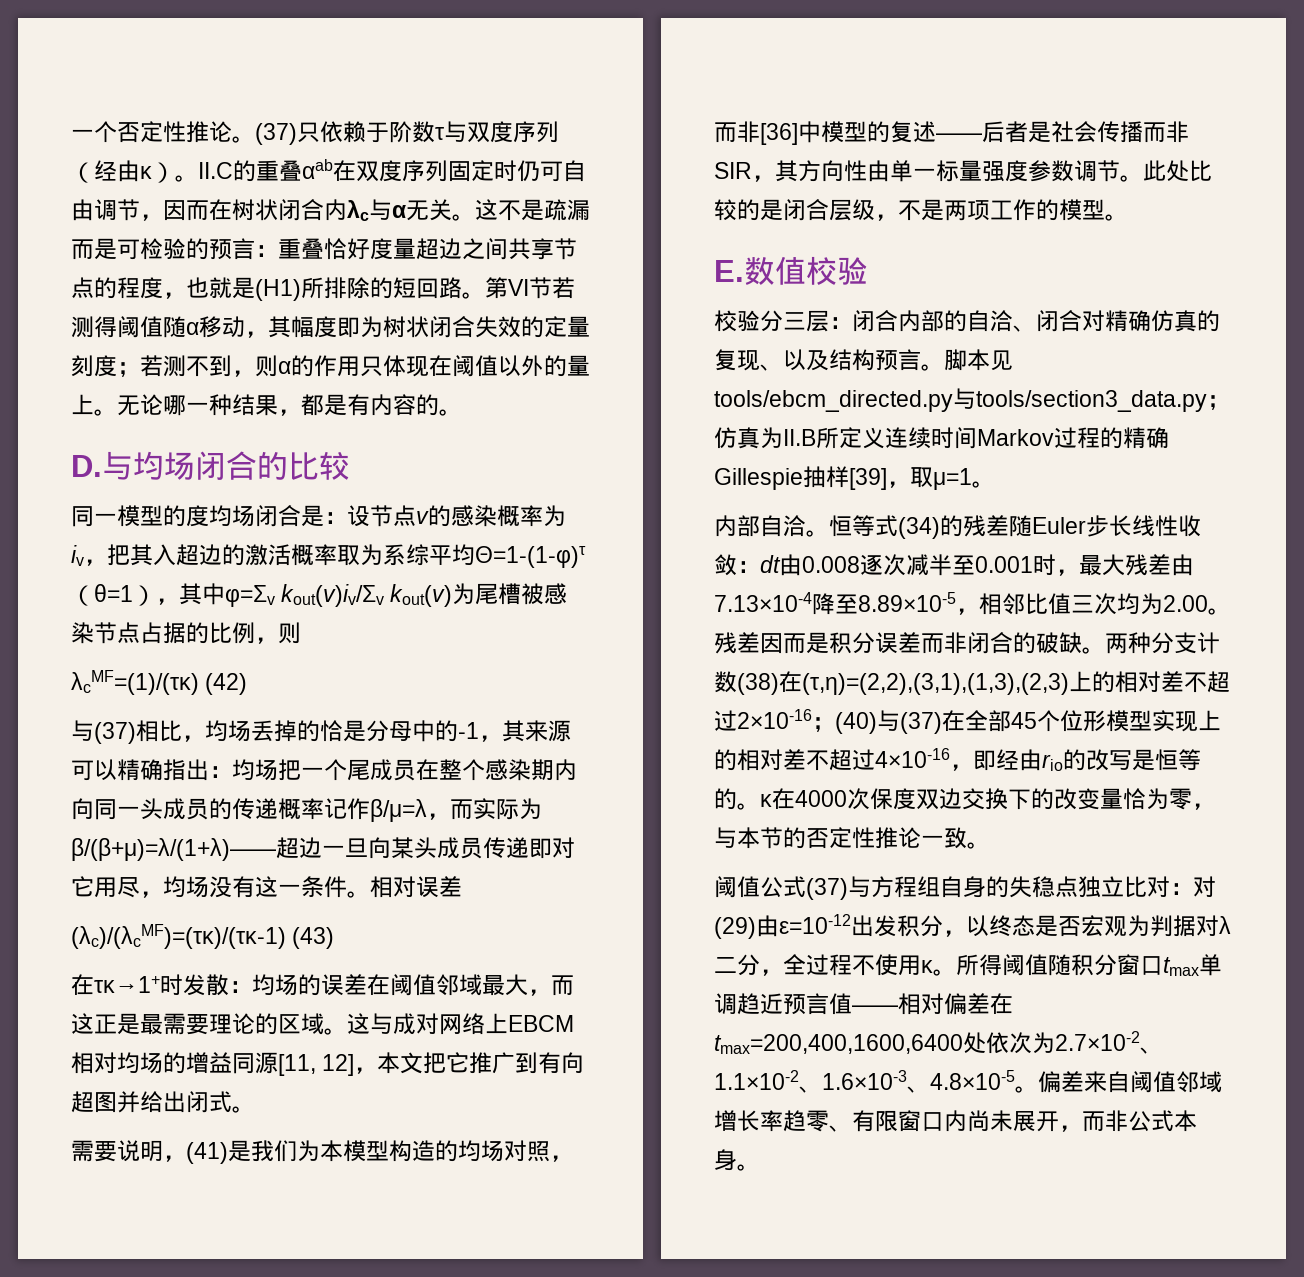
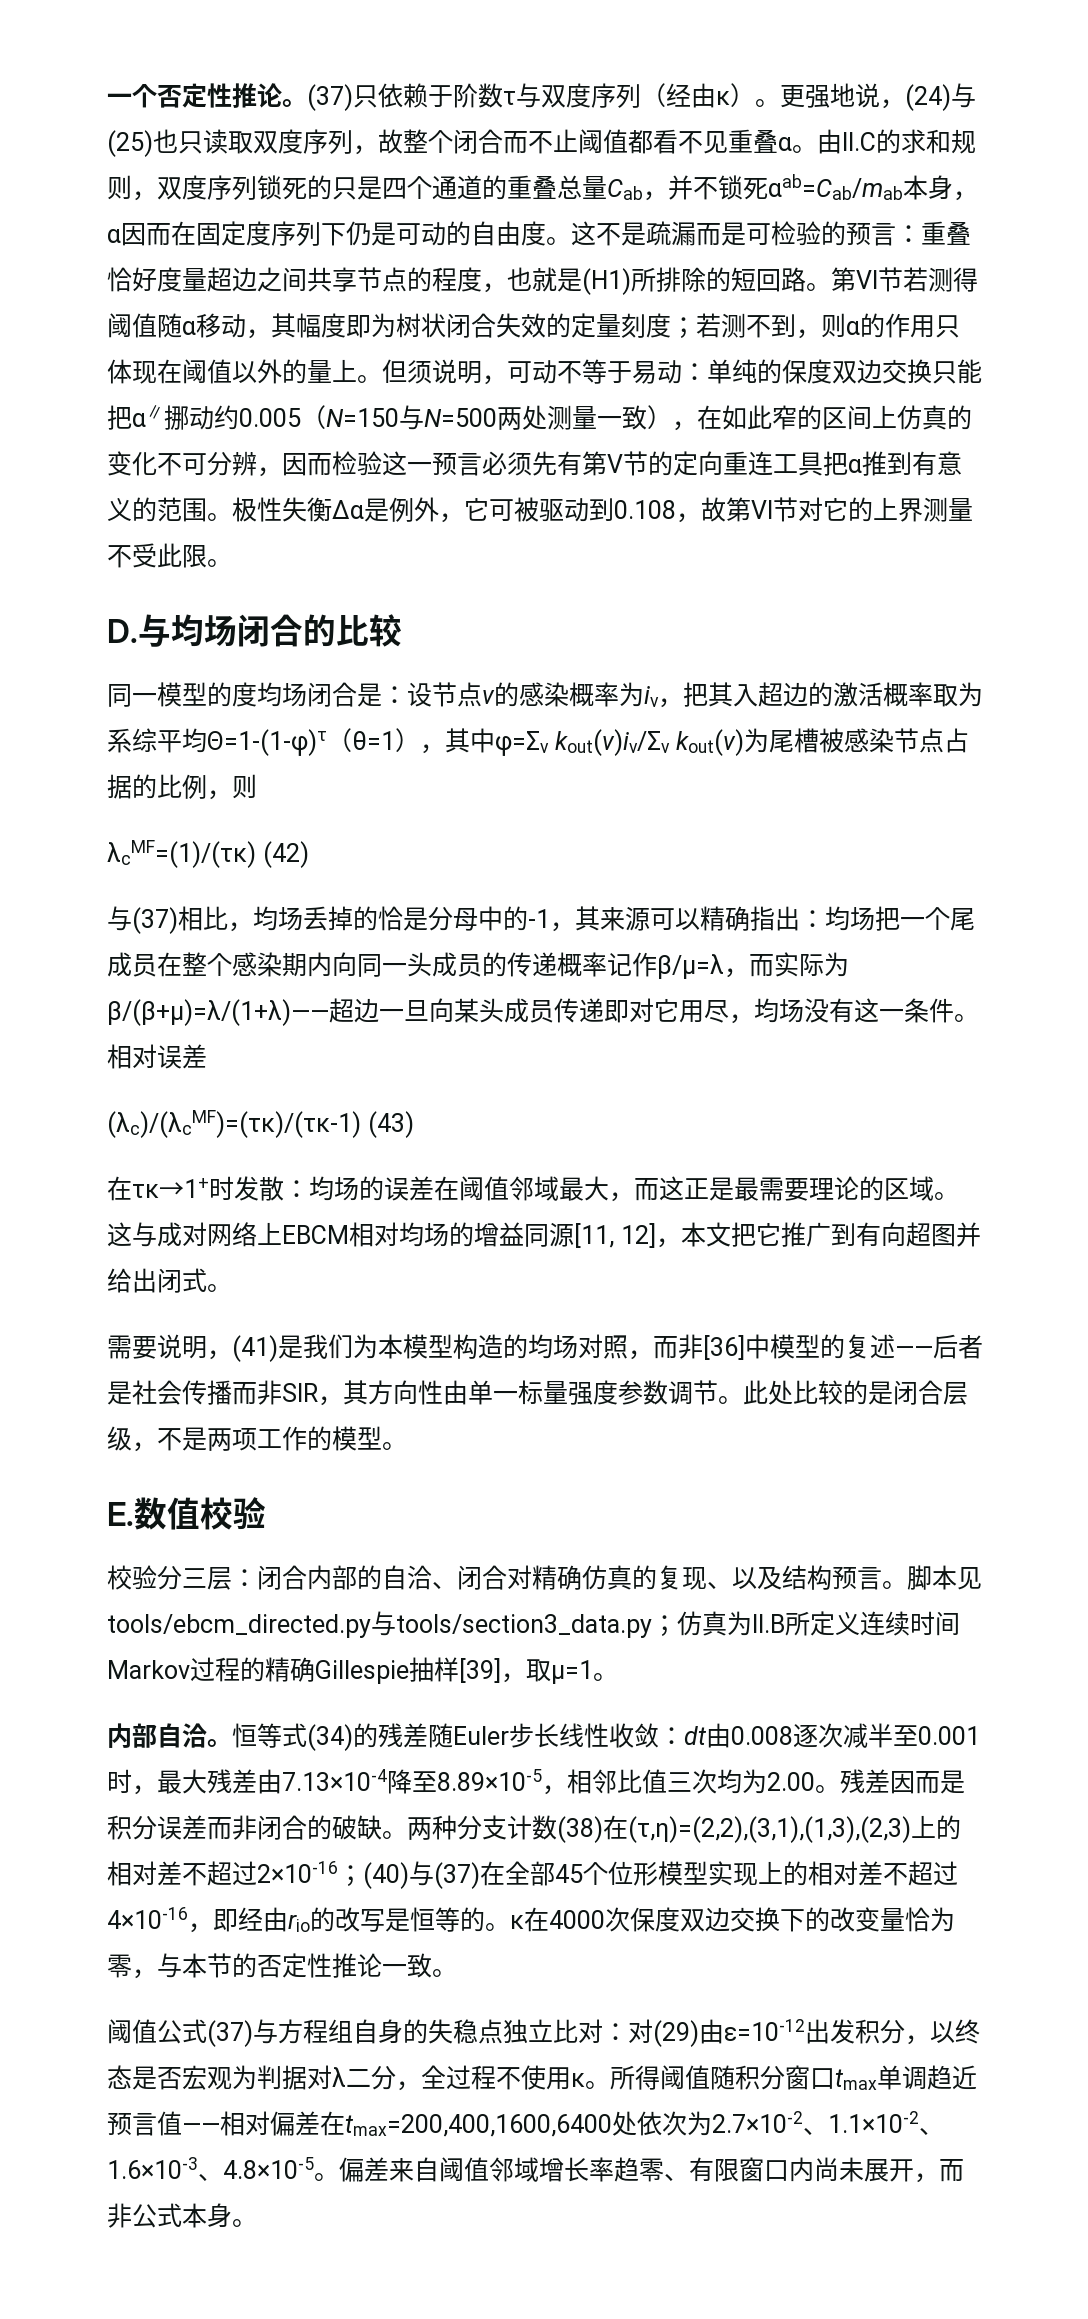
[198,159,586,182] [71,199,452,221] II.C的重叠αab在双度序列固定时仍可自由调节，因而在树状闭合内λc与α无关 -> [780,83,976,111] [107,129,976,157] [107,174,978,201] [107,221,546,246] 更强地说，(24)与(25)也只读取双度序列，故整个闭合而不止阈值都看不见重叠α。由II.C的求和规则，双度序列锁死的只是四个通道的重叠总量Cab，并不锁死αab=Cab/mab本身，α因而在固定度序列下仍是可动的自由度
[117,394,439,416] 无论哪一种结果，都是有内容的 -> [382,359,982,385] [107,405,972,431] [107,451,962,477] [107,497,973,523] [107,543,207,568] 但须说明，可动不等于易动：单纯的保度双边交换只能把α∥挪动约0.005（N=150与N=500两处测量一致），在如此窄的区间上仿真的变化不可分辨，因而检验这一预言必须先有第V节的定向重连工具把α推到有意义的范围。极性失衡Δα是例外，它可被驱动到0.108，故第VI节对它的上界测量不受此限

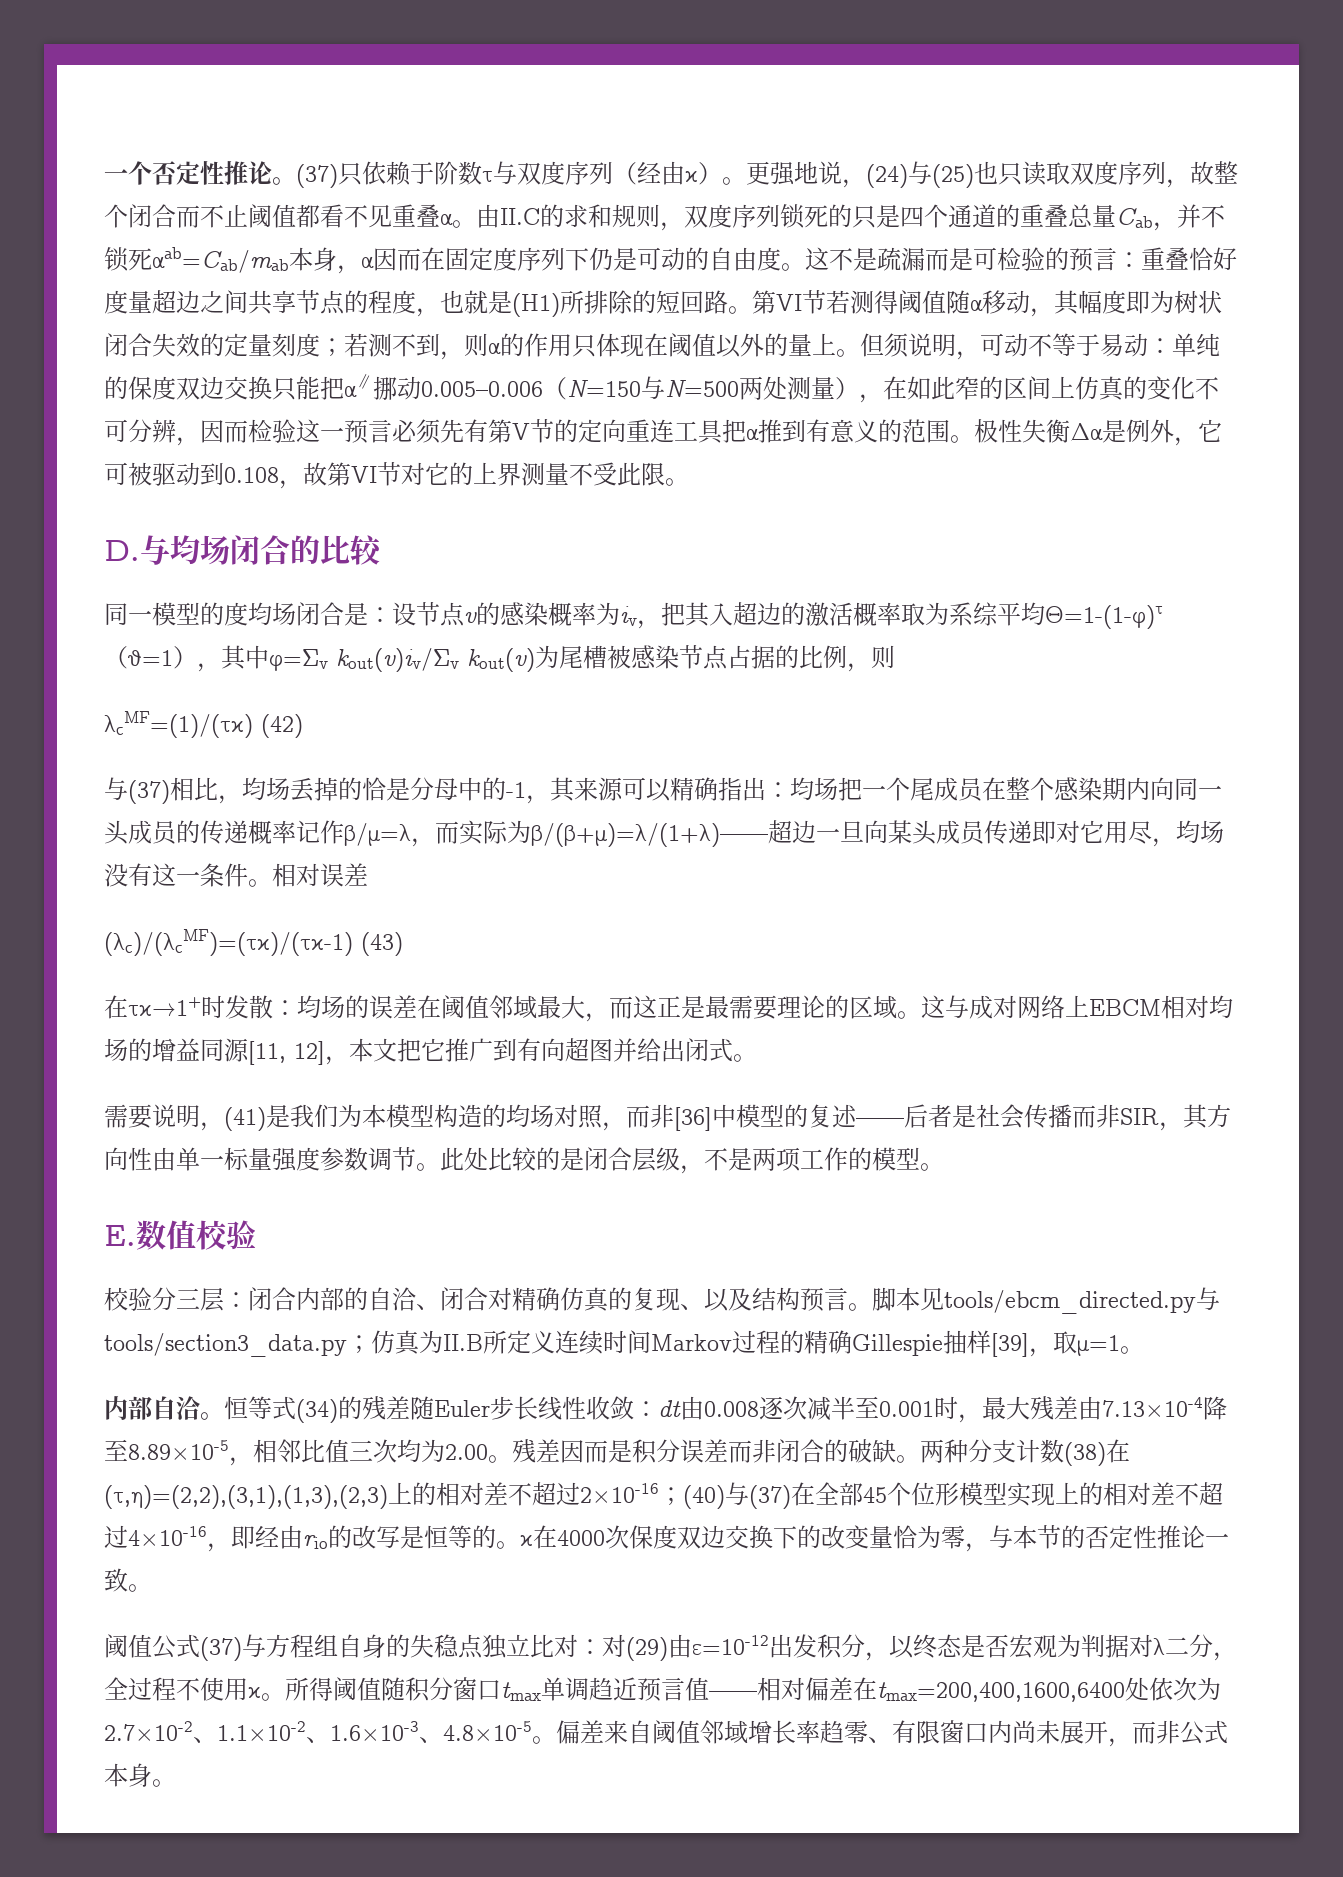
[214,405,301,430] 约0.005 -> [421,381,543,397] 0.005–0.006
[597,405,647,430] 一致 -> (835, 387) none

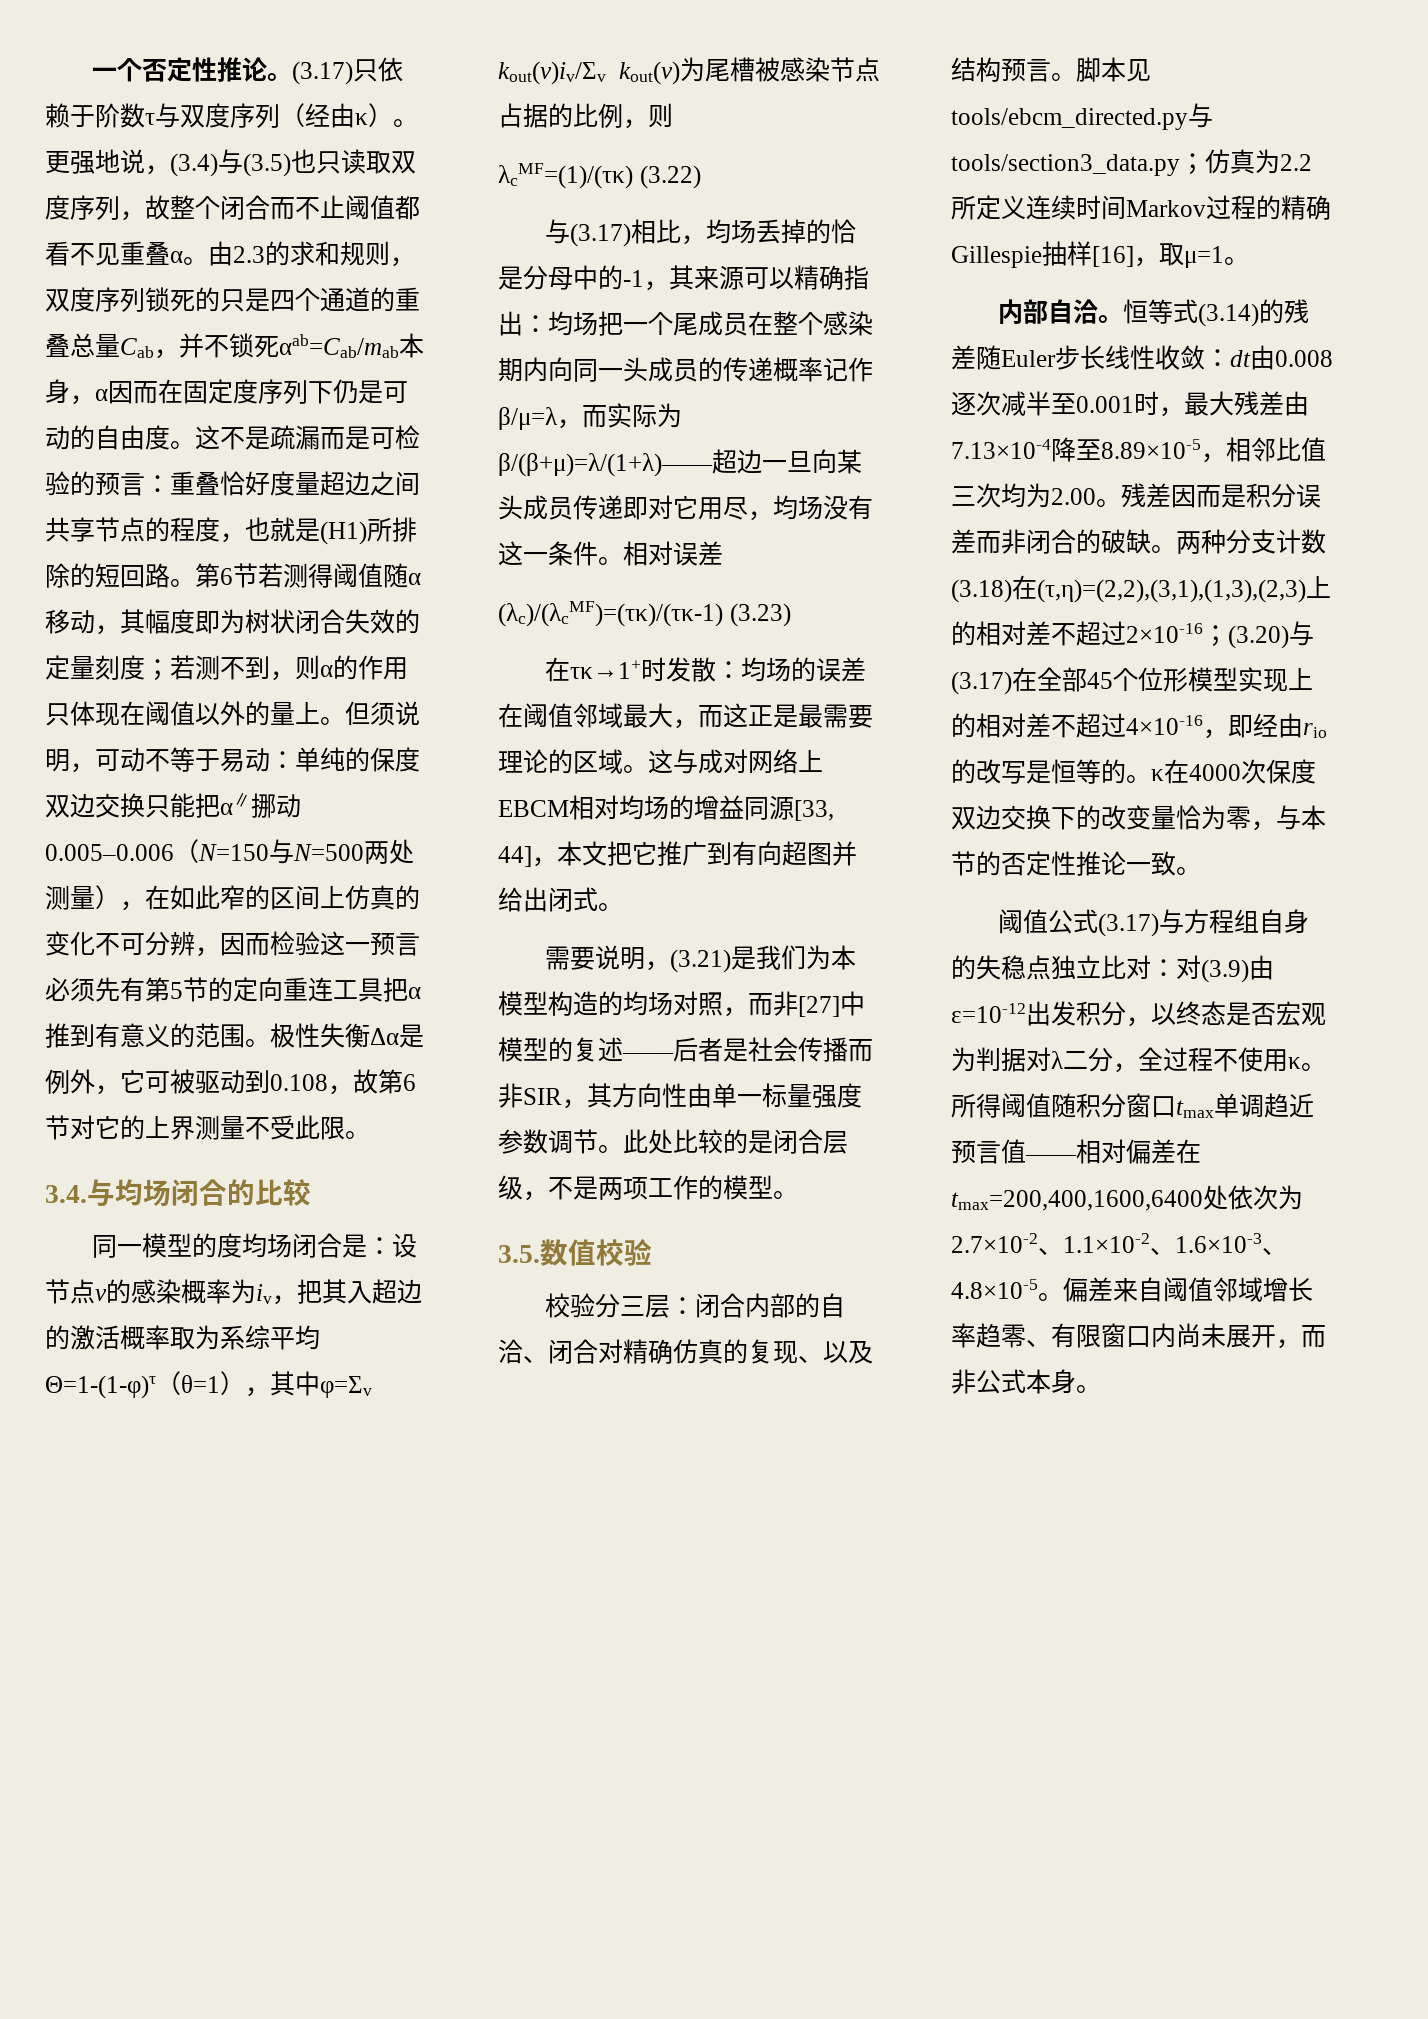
[296,164,338,188] (37) -> [291,61,353,85] (3.17)
[866,161,974,188] (24)与(25) -> [170,149,291,177] (3.4)与(3.5)
[500,208,540,225] II.C -> [233,246,265,263] 2.3
[776,294,802,311] VI -> [220,568,233,585] 6
[512,423,530,440] V -> [170,982,183,999] 5
[351,466,377,483] VI -> [403,1074,416,1091] 6
[104,540,140,561] D. -> [45,1185,87,1203] 3.4.
[261,714,303,738] [104,777,170,804] (42) // 与(37) -> [639,165,701,189] [544,219,631,247] (3.22) // 与(3.17)
[361,932,403,956] (43) -> [729,603,791,627] (3.23)
[248,1041,325,1065] [11, 12] -> [794,800,834,821] [498,846,532,867] [33, 44]
[224,1107,266,1131] (41) -> [669,949,731,973] (3.21)
[674,1107,712,1131] [36] -> [798,996,840,1017] [27]
[104,1225,136,1246] E. -> [498,1245,540,1263] 3.5.
[443,1334,483,1351] II.B -> [1280,154,1312,171] 2.2
[991,1333,1029,1357] [39] -> [1092,246,1134,267] [16]
[296,1399,338,1423] (34) -> [1197,303,1259,327] (3.14)
[1064,1442,1106,1466] (38) -> [951,579,1012,603] (3.18)
[683,1482,791,1509] (40)与(37) -> [1228,621,1314,649] [951,671,1012,695] (3.20)与(3.17)
[200,1637,242,1661] (37) -> [1097,913,1159,937] (3.17)
[626,1637,668,1661] (29) -> [1201,959,1249,983] (3.9)

